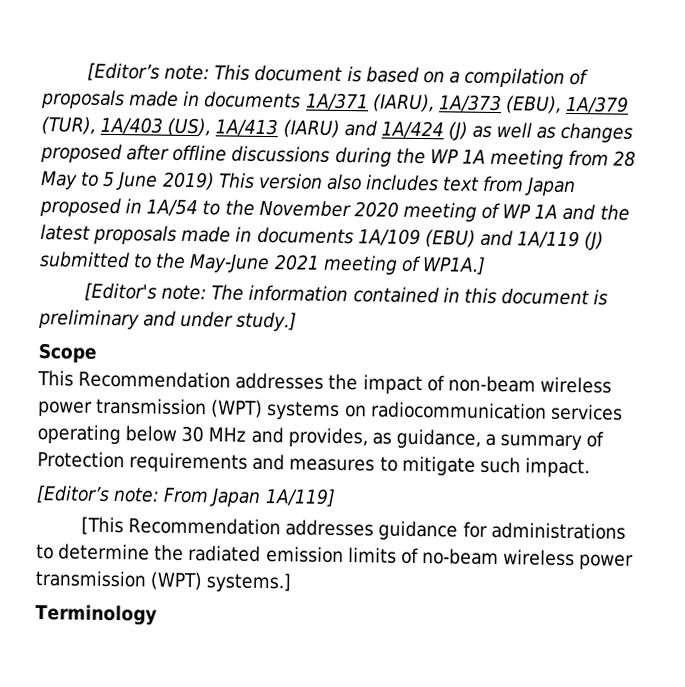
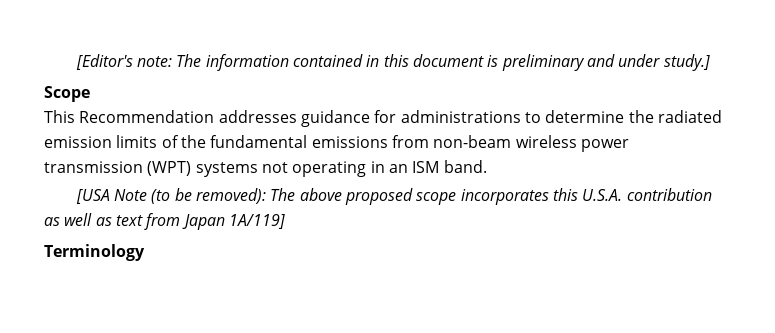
[87,62,590,88] [41,89,630,114] [41,116,634,143] [40,143,637,169] [40,171,577,197] [39,197,630,222] [40,224,605,251] [39,251,486,275] [84,282,208,302] [Editor’s note: This document is based on a compilation of proposals made in documents 1A/371 (IARU), 1A/373 (EBU), 1A/379 (TUR), 1A/403 (US), 1A/413 (IARU) and 1A/424 (J) as well as changes proposed after offline discussions during the WP 1A meeting from 28 May to 5 June 2019) This version also includes text from Japan proposed in 1A/54 to the November 2020 meeting of WP 1A and the latest proposals made in documents 1A/109 (EBU) and 1A/119 (J) submitted to the May-June 2021 meeting of WP1A.] // [Editor's note: -> [75,54,172,70] [Editor's note:
[328,373,612,395] [38,397,623,421] [37,424,605,451] [37,451,590,478] [36,485,336,507] [81,516,375,537] the impact of non-beam wireless power transmission (WPT) systems on radiocommunication services operating below 30 MHz and provides, as guidance, a summary of Protection requirements and measures to mitigate such impact. // [Editor’s note: From Japan 1A/119] // [This Recommendation addresses -> (297, 116) none
[421,548,635,570] [35,570,292,593] no-beam wireless power transmission (WPT) systems.] -> [180,135,629,152] [44,160,487,177] [75,188,712,205] [44,213,285,230] the fundamental emissions from non-beam wireless power transmission (WPT) systems not operating in an ISM band. // [USA Note (to be removed): The above proposed scope incorporates this U.S.A. contribution as well as text from Japan 1A/119]

